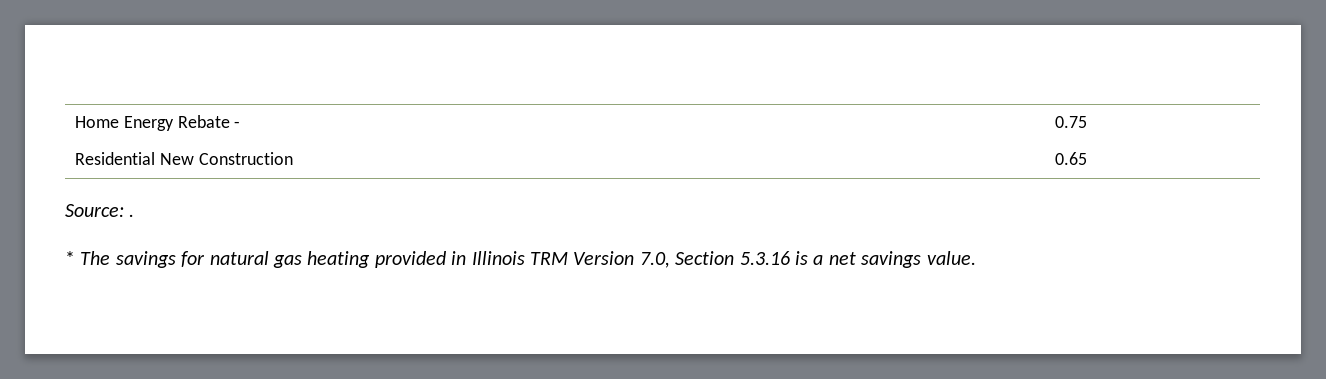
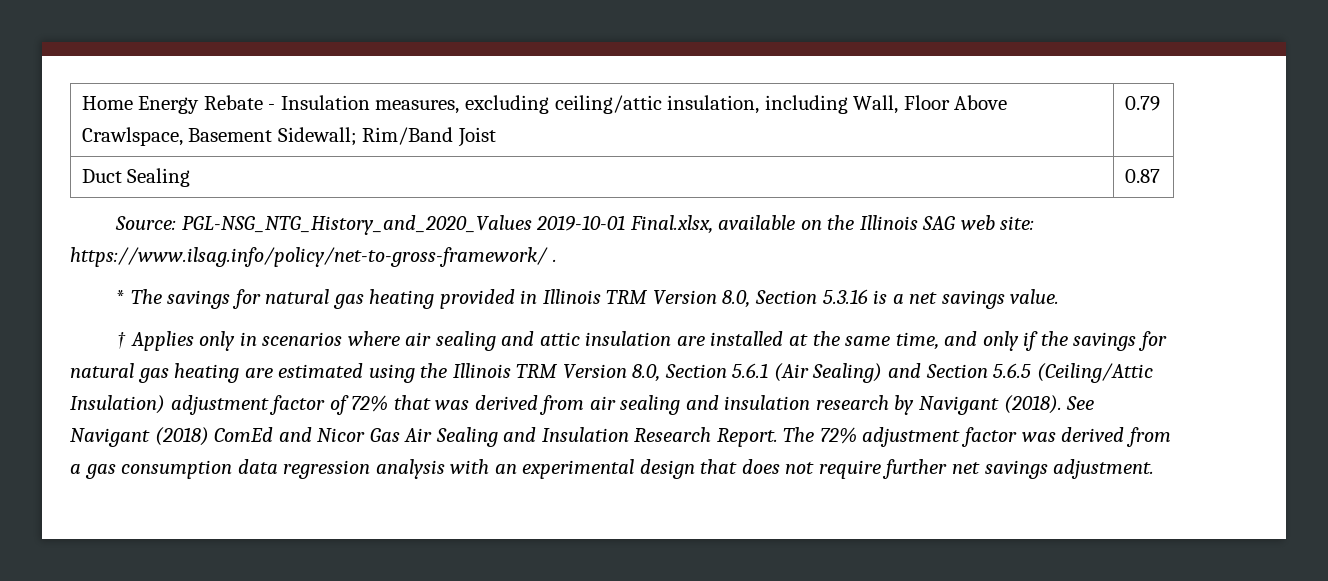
[1054,116,1087,128] [74,152,293,165] [1054,152,1087,165] [65,204,124,217] | 0.75 // Residential New Construction | 0.65 // Source: -> [280,95,1008,114] [81,127,496,147] [1124,96,1160,111] [81,168,191,187] [1124,169,1160,183] [115,215,1035,235] [70,247,548,267] Insulation measures, excluding ceiling/attic insulation, including Wall, Floor Above Crawlspace, Basement Sidewall; Rim/Band Joist | 0.79 // Duct Sealing | 0.87 // Source: PGL-NSG_NTG_History_and_2020_Values 2019-10-01 Final.xlsx, available on the Illinois SAG web site: https://www.ilsag.info/policy/net-to-gross-framework/
[639,252,670,268] 7.0, -> [722,290,751,308] 8.0,
(976, 258) none -> [116,331,1167,351] [70,363,1153,383] [70,395,1095,415] [70,427,1171,447] [70,459,1155,479] // † Applies only in scenarios where air sealing and attic insulation are installed at the same time, and only if the savings for natural gas heating are estimated using the Illinois TRM Version 8.0, Section 5.6.1 (Air Sealing) and Section 5.6.5 (Ceiling/Attic Insulation) adjustment factor of 72% that was derived from air sealing and insulation research by Navigant (2018). See Navigant (2018) ComEd and Nicor Gas Air Sealing and Insulation Research Report. The 72% adjustment factor was derived from a gas consumption data regression analysis with an experimental design that does not require further net savings adjustment.

